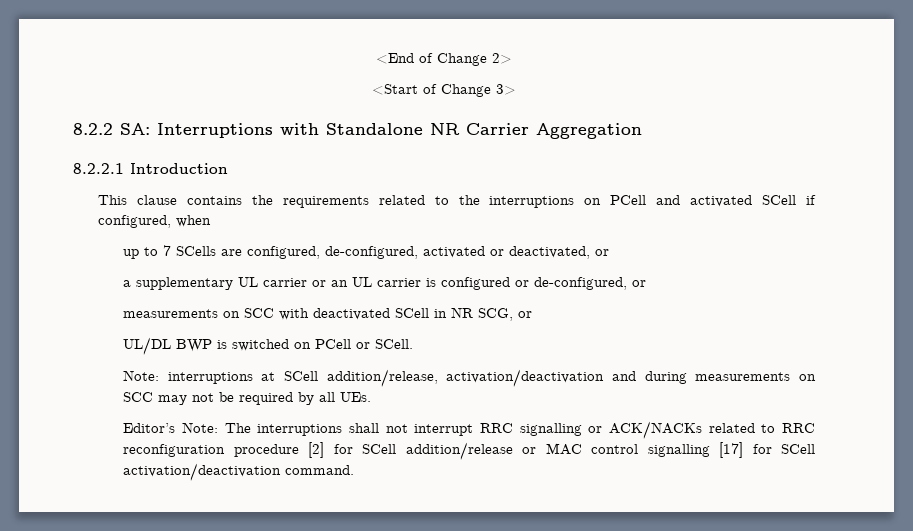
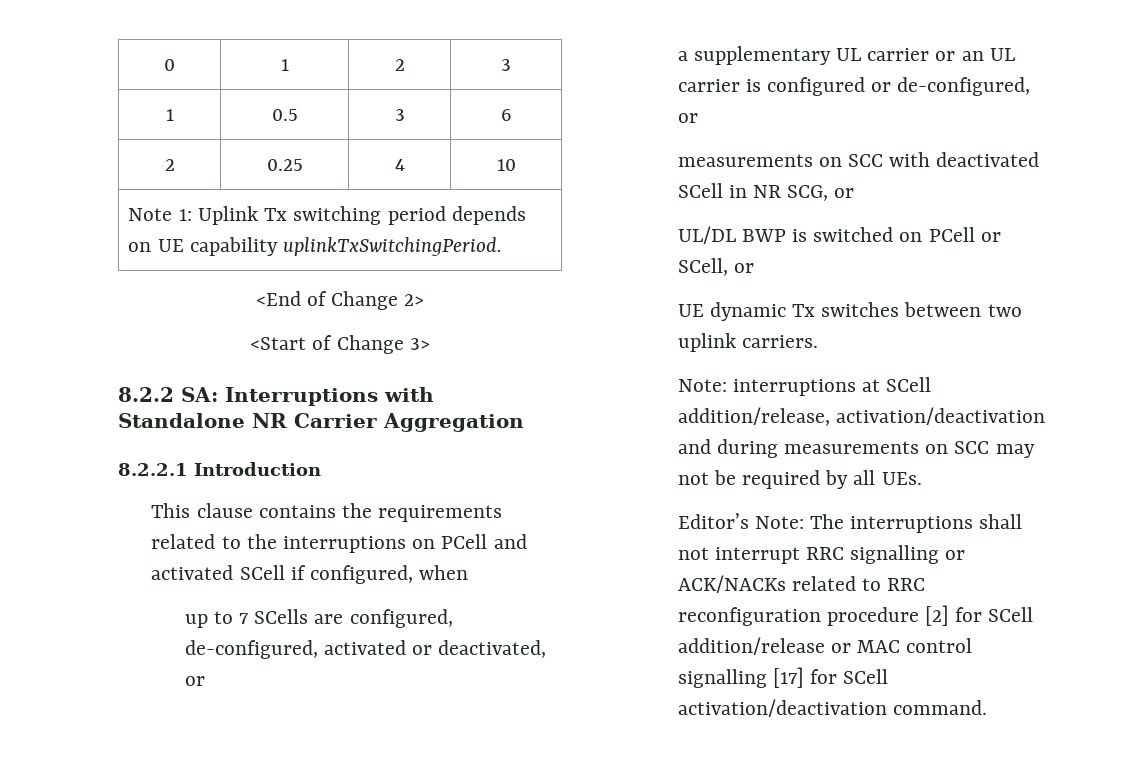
(376, 58) none -> [164,59,175,71] [280,59,289,71] [394,59,405,71] [501,59,511,71] [165,109,174,121] [271,109,298,121] [394,109,405,121] [500,109,512,121] [164,159,175,171] [266,159,303,171] [394,159,405,171] [496,159,516,171] [128,206,526,225] [128,237,503,256] 0 | 1 | 2 | 3 // 1 | 0.5 | 3 | 6 // 2 | 0.25 | 4 | 10 // Note 1: Uplink Tx switching period depends on UE capability uplinkTxSwitchingPeriod. //
[375,339,414,349] SCell. -> [677,258,754,276] [677,302,1022,321] [677,333,818,352] SCell, or // UE dynamic Tx switches between two uplink carriers.

